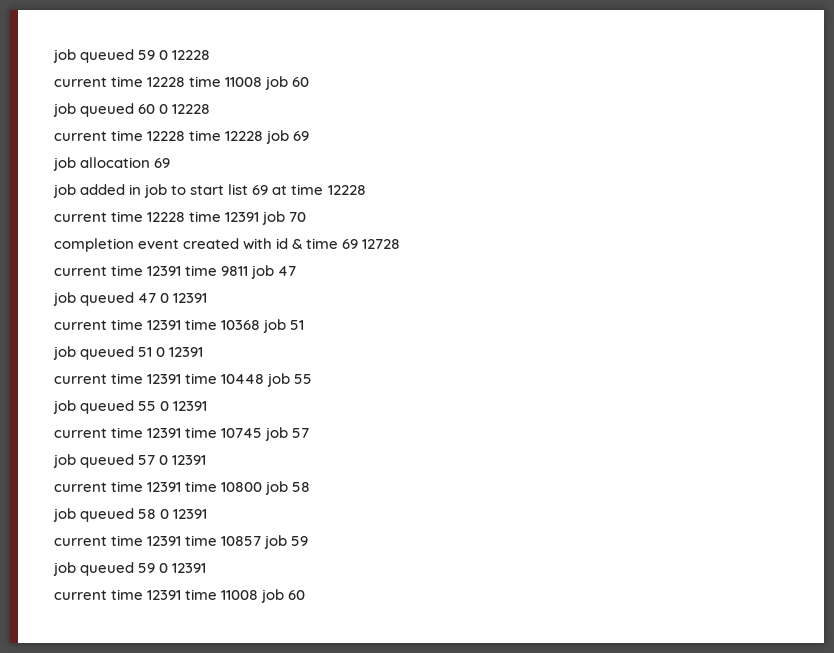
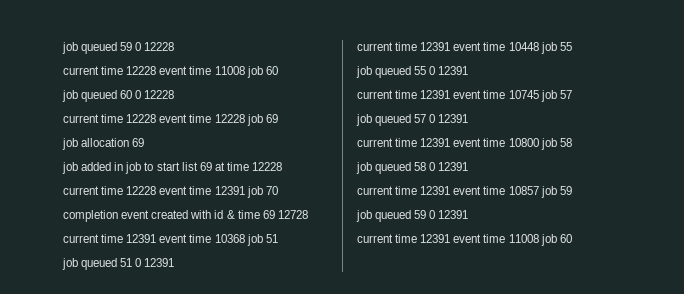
(186, 82) none -> [159,66,188,75] event
(186, 136) none -> [159,114,188,123] event
(186, 217) none -> [159,186,188,195] event
[185,265,297,279] [53,292,208,306] [54,319,182,330] time 9811 job 47 // job queued 47 0 12391 // current time 12391 -> [159,234,188,243] event
(182, 379) none -> [453,42,482,51] event
(182, 433) none -> [453,90,482,99] event
(182, 487) none -> [453,138,482,147] event
(182, 541) none -> [453,186,482,195] event
(182, 595) none -> [453,234,482,243] event

